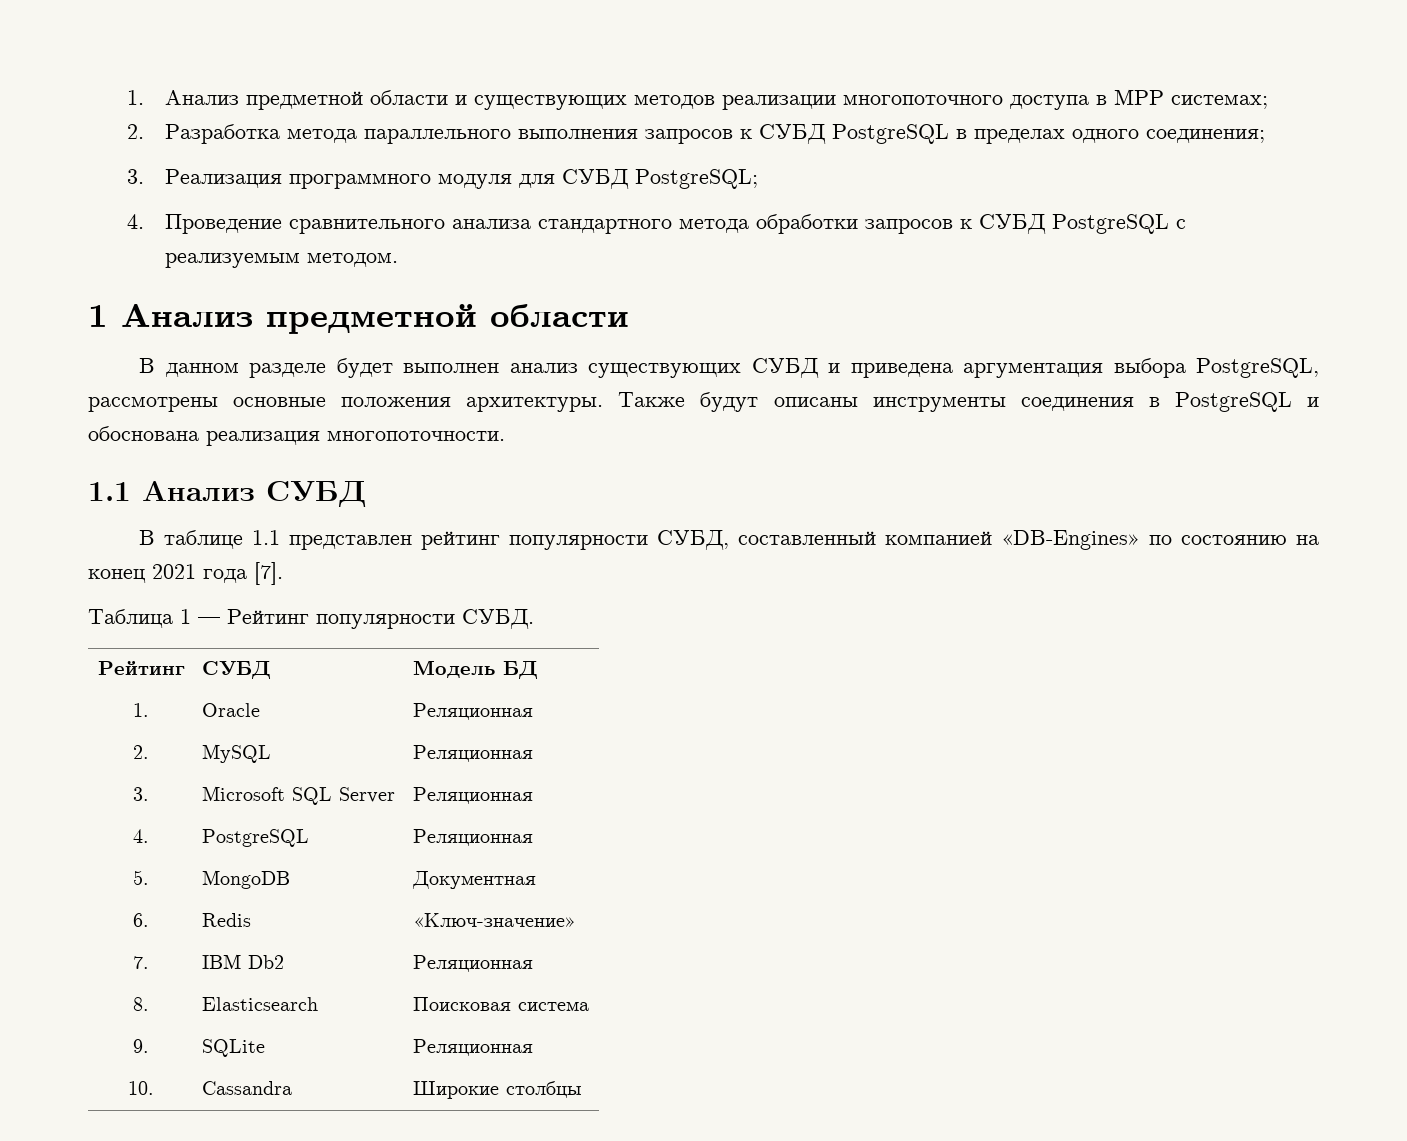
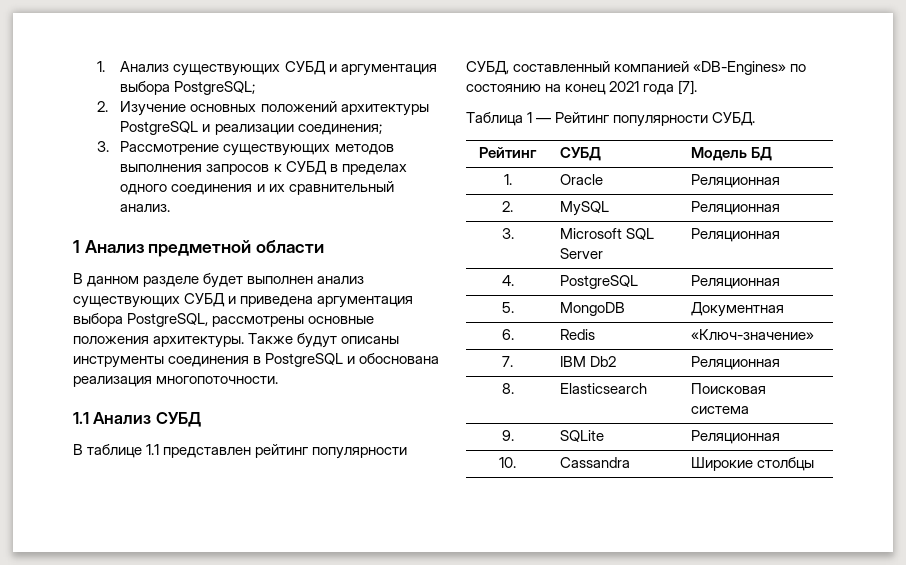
[246,89,1269,110] [126,124,512,144] предметной области и существующих методов реализации многопоточного доступа в МРР системах; // 2. Разработка метода параллельного -> [173,61,437,76] [120,81,256,95] [96,101,429,116] [120,121,382,135] [96,141,394,156] существующих СУБД и аргументация выбора PostgreSQL; // 2. Изучение основных положений архитектуры PostgreSQL и реализации соединения; // 3. Рассмотрение существующих методов
[832,124,950,144] PostgreSQL -> (327, 168) none
[1146,129,1266,143] [126,169,759,189] [126,214,1187,234] [165,253,399,268] соединения; // 3. Реализация программного модуля для СУБД PostgreSQL; // 4. Проведение сравнительного анализа стандартного метода обработки запросов к СУБД PostgreSQL с реализуемым методом. -> [171,181,394,195] [120,204,171,212] соединения и их сравнительный анализ.

